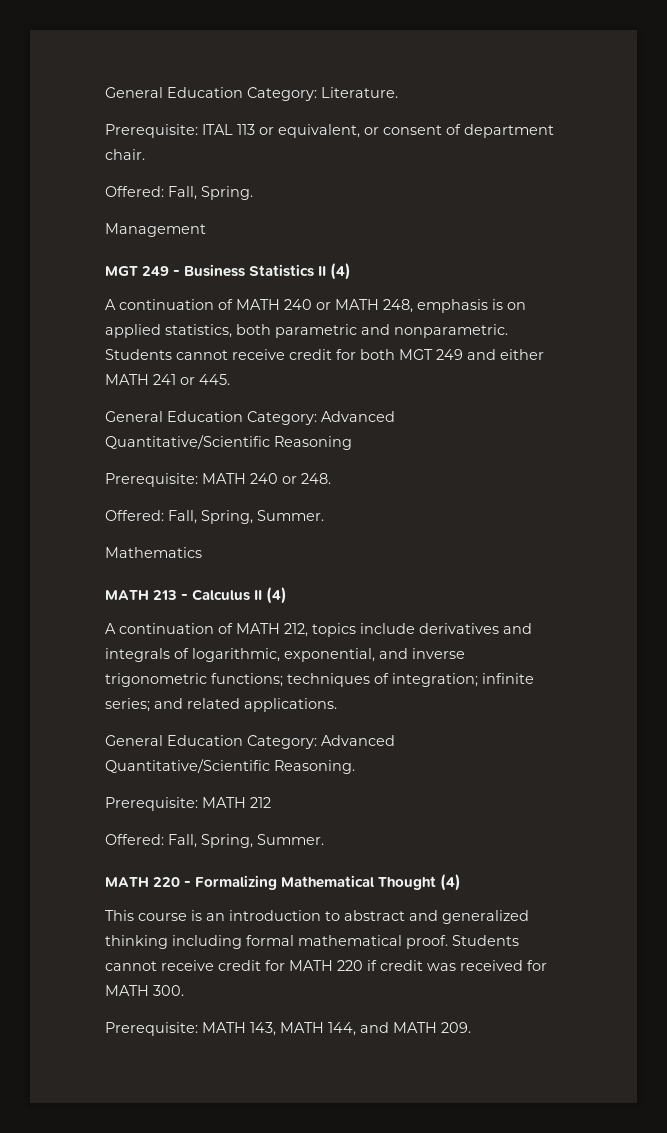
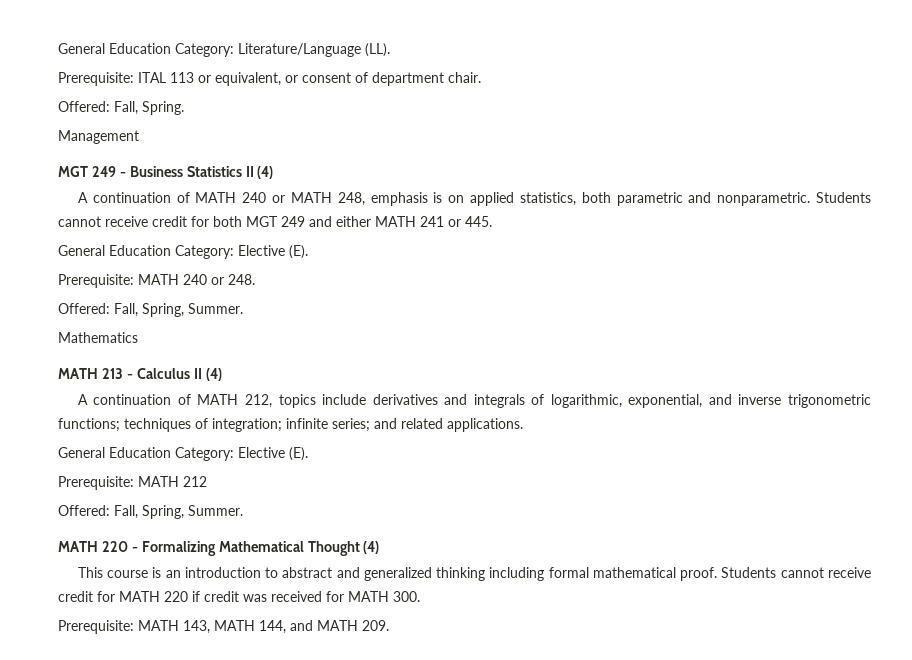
[105,87,398,101] General Education Category: Literature. -> [58,43,390,57] General Education Category: Literature/Language (LL).
[321,411,395,422] [105,435,352,450] Advanced Quantitative/Scientific Reasoning -> [238,245,308,259] Elective (E).
[321,735,395,746] [105,759,355,774] Advanced Quantitative/Scientific Reasoning. -> [238,447,308,461] Elective (E).

